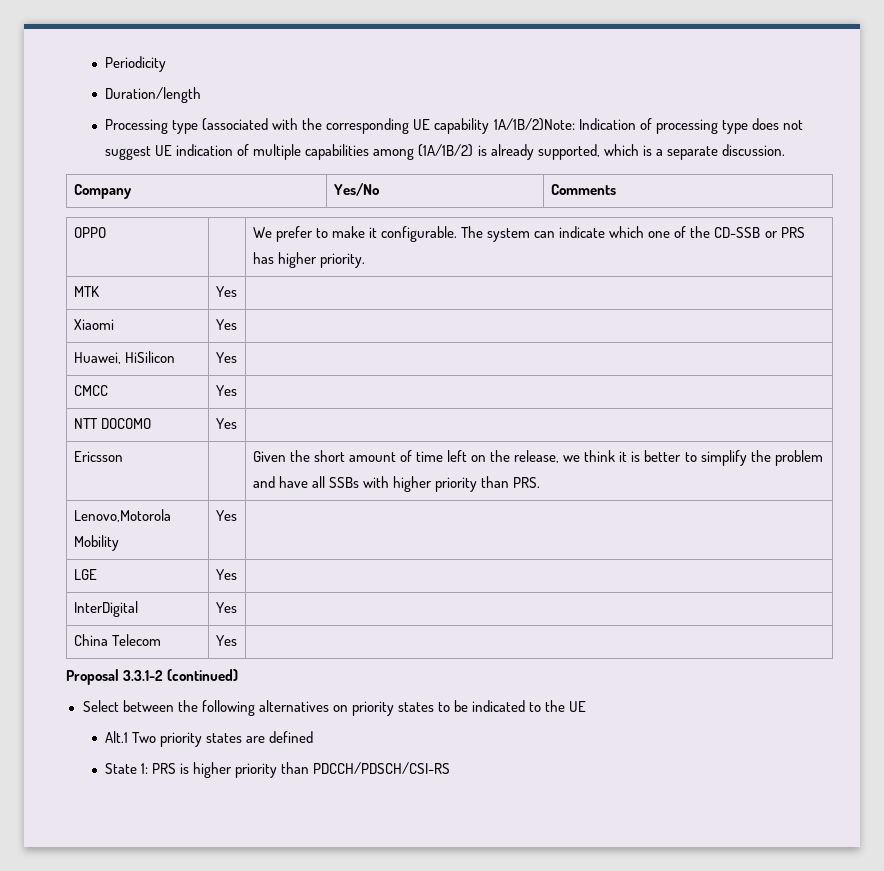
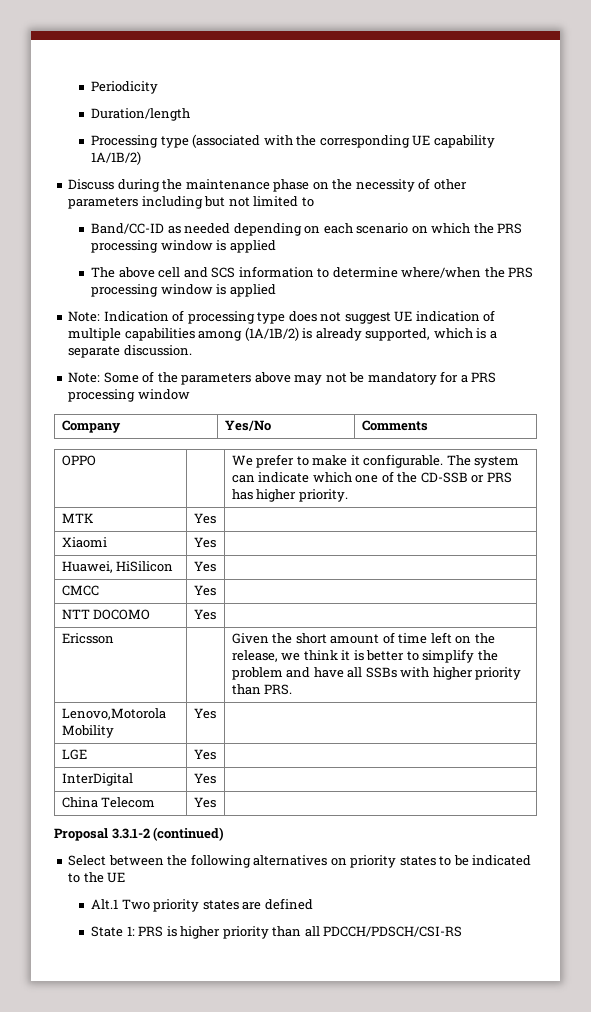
[493,118,575,131] 1A/1B/2)Note: -> [91,151,142,165] [68,178,467,192] [68,196,314,209] [91,223,523,236] [91,240,276,253] [91,266,534,278] [91,284,276,297] [68,311,101,322] 1A/1B/2) // Discuss during the maintenance phase on the necessity of other parameters including but not limited to // Band/CC-ID as needed depending on each scenario on which the PRS processing window is applied // The above cell and SCS information to determine where/when the PRS processing window is applied // Note:
(785, 150) none -> [68,371,497,385] [68,389,190,402] // Note: Some of the parameters above may not be mandatory for a PRS processing window
(310, 768) none -> [304,926,320,937] all

